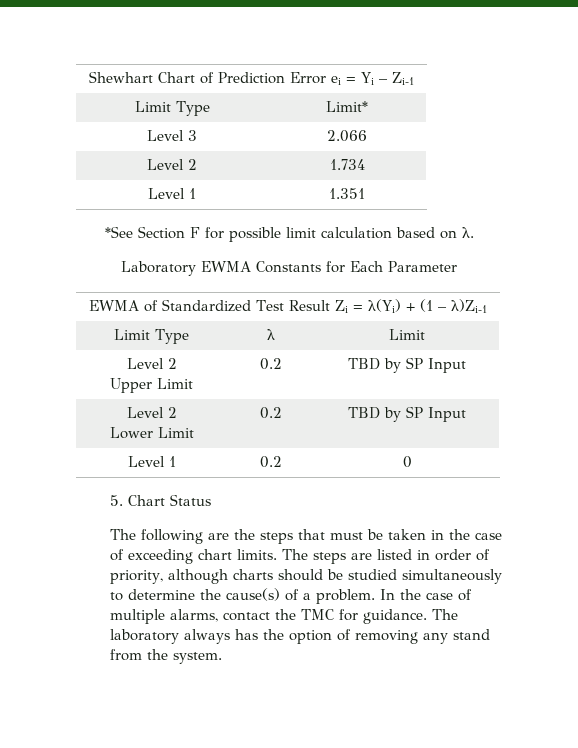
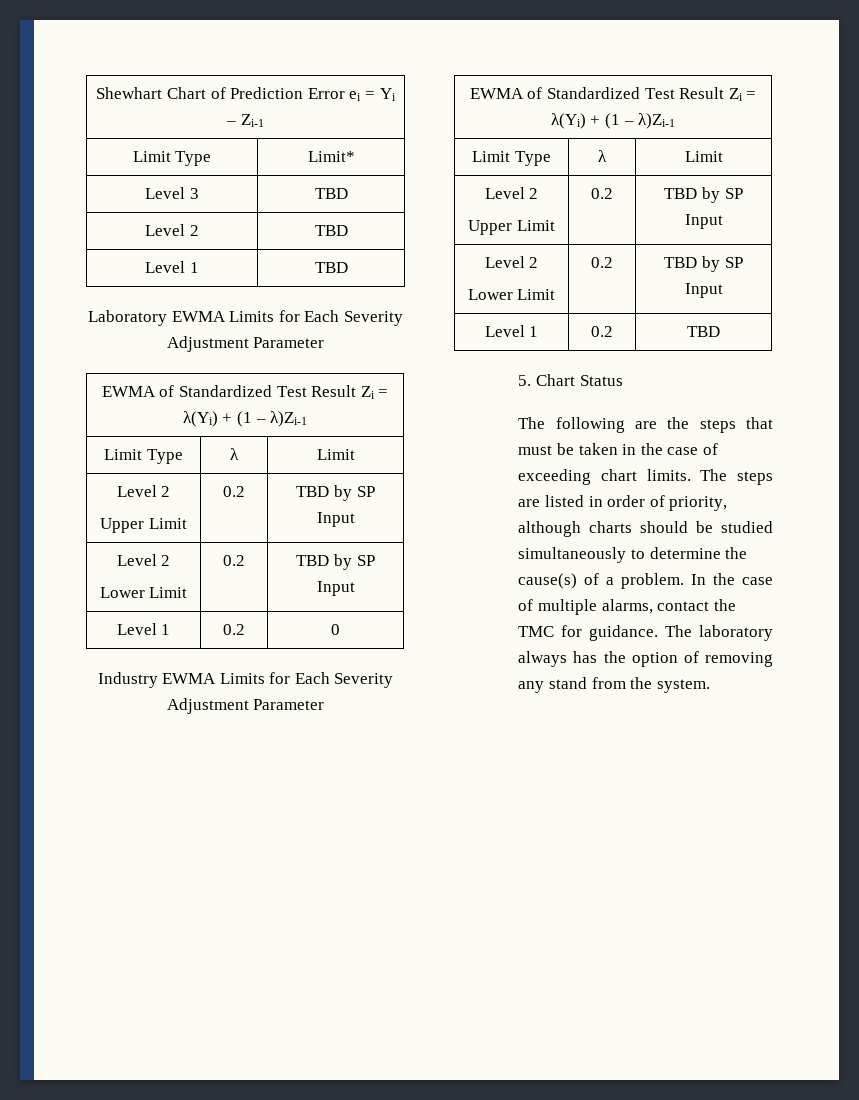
[327,130,367,142] 2.066 -> [314,188,348,199] TBD
[329,159,365,170] [148,188,196,199] [329,188,365,199] [104,226,474,242] 1.734 // Level 1 | 1.351 // *See Section F for possible limit calculation based on λ. -> [314,225,348,236] [145,261,199,273] [314,262,348,273] TBD // Level 1 | TBD
[256,261,383,273] Constants for Each -> [229,310,403,326] [166,336,249,352] Limits for Each Severity Adjustment
(412, 462) none -> [97,672,394,688] [166,698,325,714] [469,87,757,101] [550,113,676,129] [472,151,551,166] [598,150,607,162] [684,151,723,162] [484,187,539,199] [468,220,555,235] [591,188,613,199] [664,187,743,203] [684,214,723,229] [484,256,539,268] [467,289,556,300] [591,257,613,268] [664,256,743,272] [684,283,723,298] [484,325,539,337] [591,326,613,337] [687,326,720,337] // Industry EWMA Limits for Each Severity Adjustment Parameter // EWMA of Standardized Test Result Zi = λ(Yi) + (1 – λ)Zi-1 // Limit Type | λ | Limit // Level 2 // Upper Limit | 0.2 | TBD by SP Input // Level 2 // Lower Limit | 0.2 | TBD by SP Input // Level 1 | 0.2 | TBD

